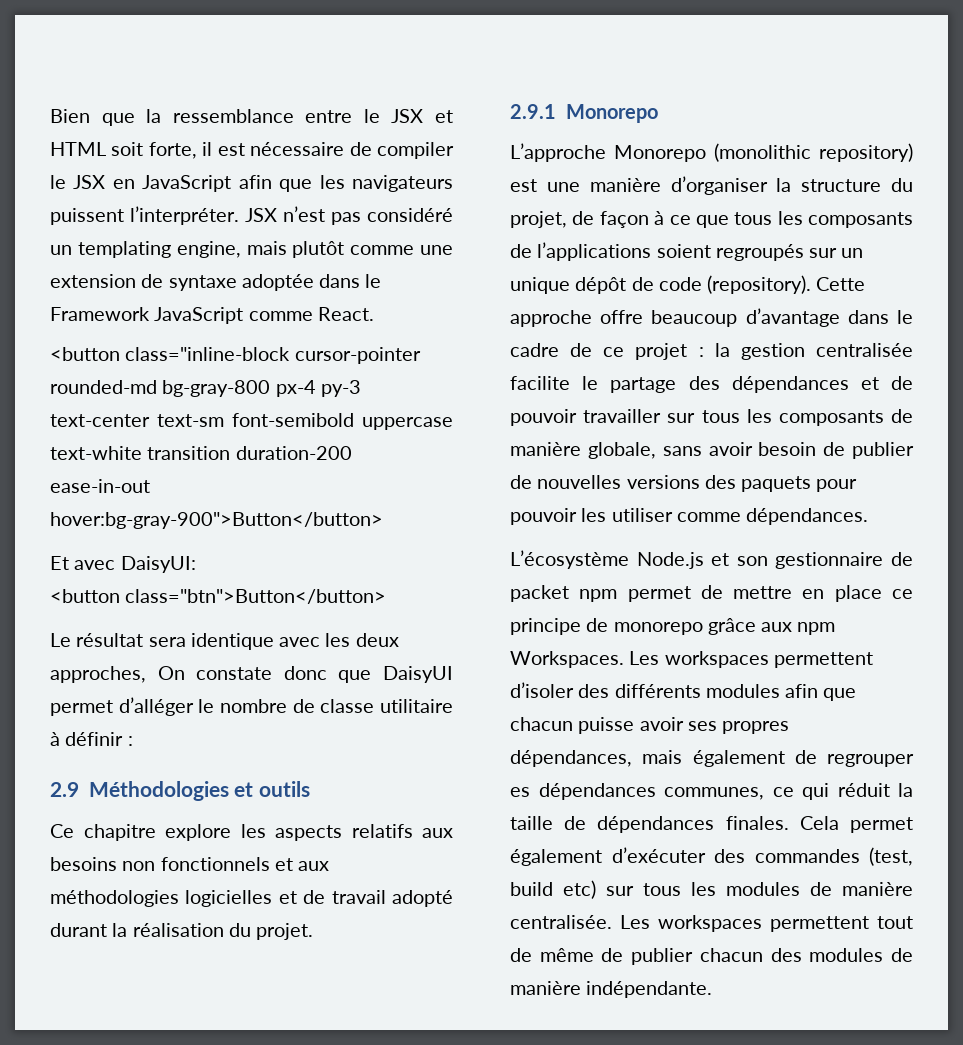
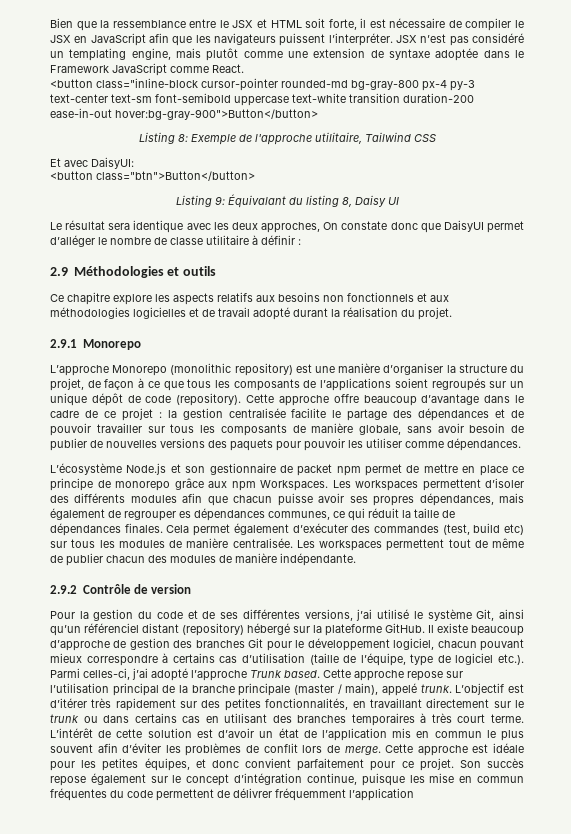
(383, 520) none -> [138,132,436,145] // Listing 8: Exemple de l'approche utilitaire, Tailwind CSS
(387, 596) none -> [175,194,399,208] // Listing 9: Équivalant du listing 8, Daisy UI
(713, 989) none -> [50,584,192,594] [50,609,524,621] [50,623,524,636] [50,638,524,651] [50,653,524,666] [50,668,463,681] [50,683,525,696] [50,698,525,711] [50,713,525,726] [50,728,525,741] [50,743,525,756] [50,758,524,771] [50,773,524,786] [50,788,414,801] // 2.9.2 Contrôle de version // Pour la gestion du code et de ses différentes versions, j’ai utilisé le système Git, ainsi qu’un référenciel distant (repository) hébergé sur la plateforme GitHub. Il existe beaucoup d’approche de gestion des branches Git pour le développement logiciel, chacun pouvant mieux correspondre à certains cas d’utilisation (taille de l’équipe, type de logiciel etc.). Parmi celles-ci, j’ai adopté l’approche Trunk based. Cette approche repose sur l’utilisation principal de la branche principale (master / main), appelé trunk. L’objectif est d’itérer très rapidement sur des petites fonctionnalités, en travaillant directement sur le trunk ou dans certains cas en utilisant des branches temporaires à très court terme. L’intérêt de cette solution est d’avoir un état de l’application mis en commun le plus souvent afin d’éviter les problèmes de conflit lors de merge. Cette approche est idéale pour les petites équipes, et donc convient parfaitement pour ce projet. Son succès repose également sur le concept d’intégration continue, puisque les mise en commun fréquentes du code permettent de délivrer fréquemment l’application

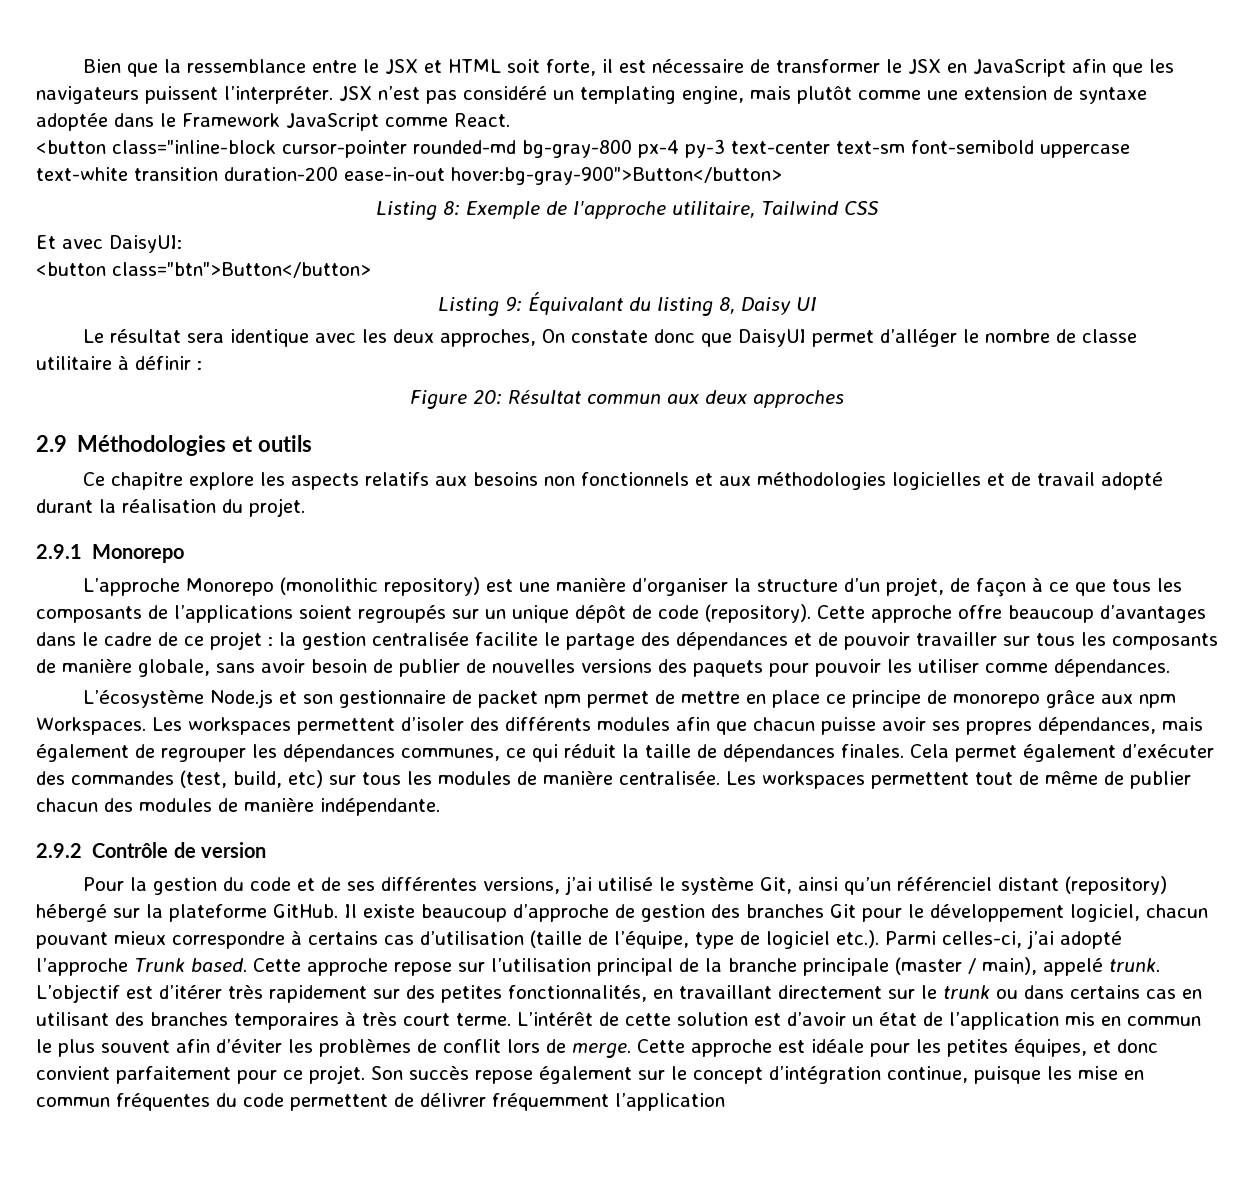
[465,18,512,31] compiler -> [775,59,880,73] transformer
(301, 242) none -> [410,390,844,409] // Figure 20: Résultat commun aux deux approches
[509,365,524,373] du -> [843,578,880,592] d’un
[421,394,480,405] d’avantage -> [1100,605,1206,623] d’avantages
[179,511,191,518] es -> [252,744,277,758] les
[473,523,501,533] build -> [233,771,282,788] build,

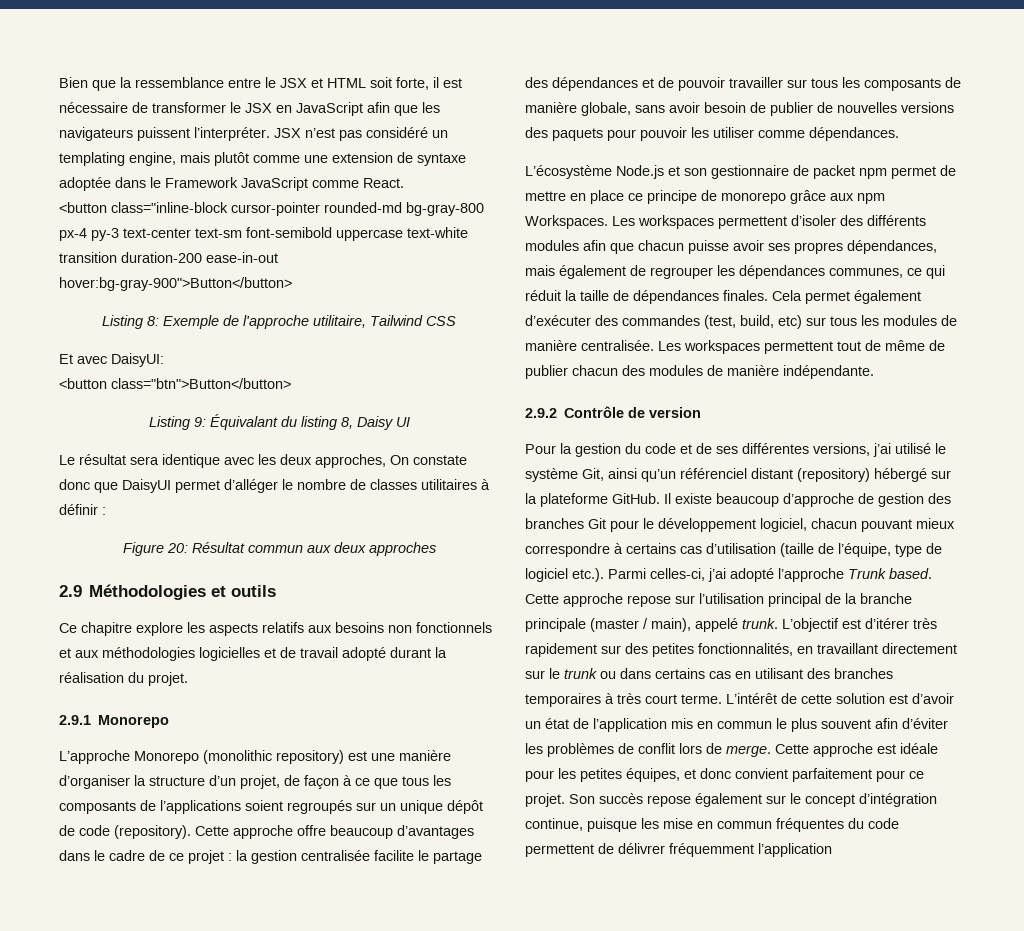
[1081,329,1137,343] [36,356,112,370] classe utilitaire -> [370,479,477,490] classes utilitaires

